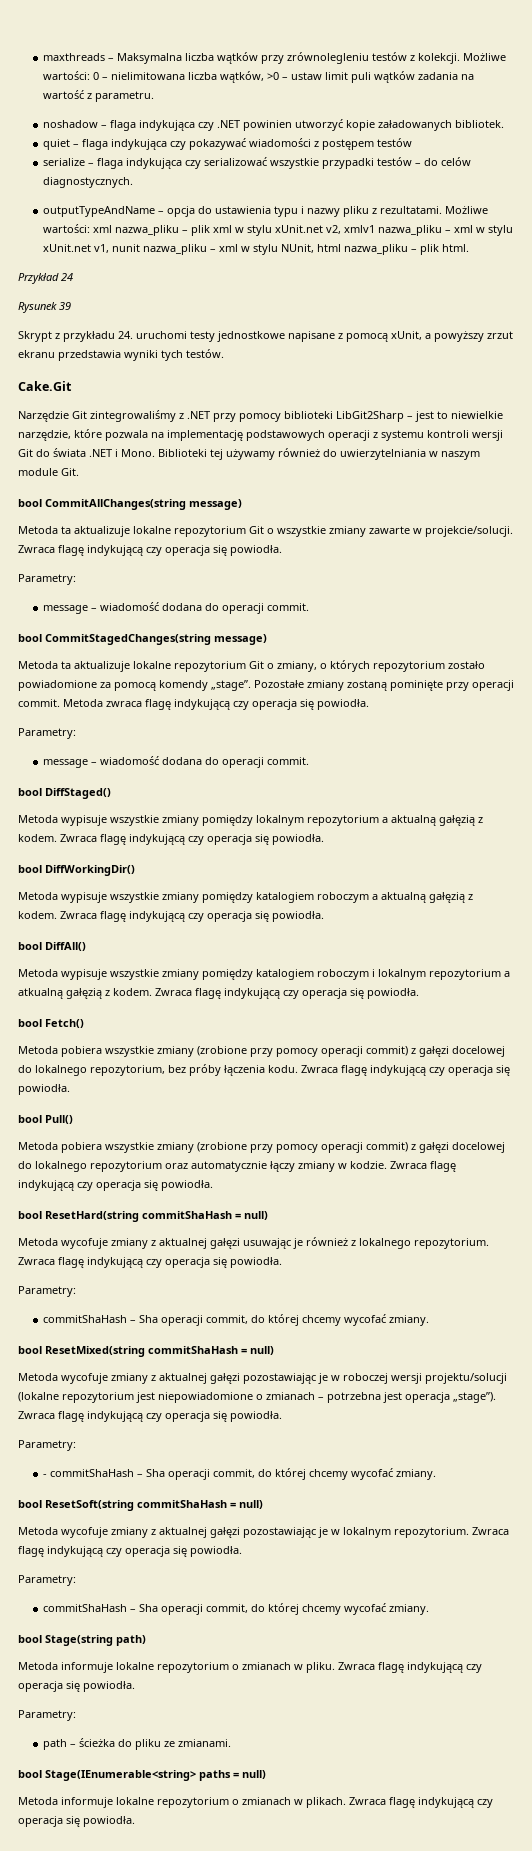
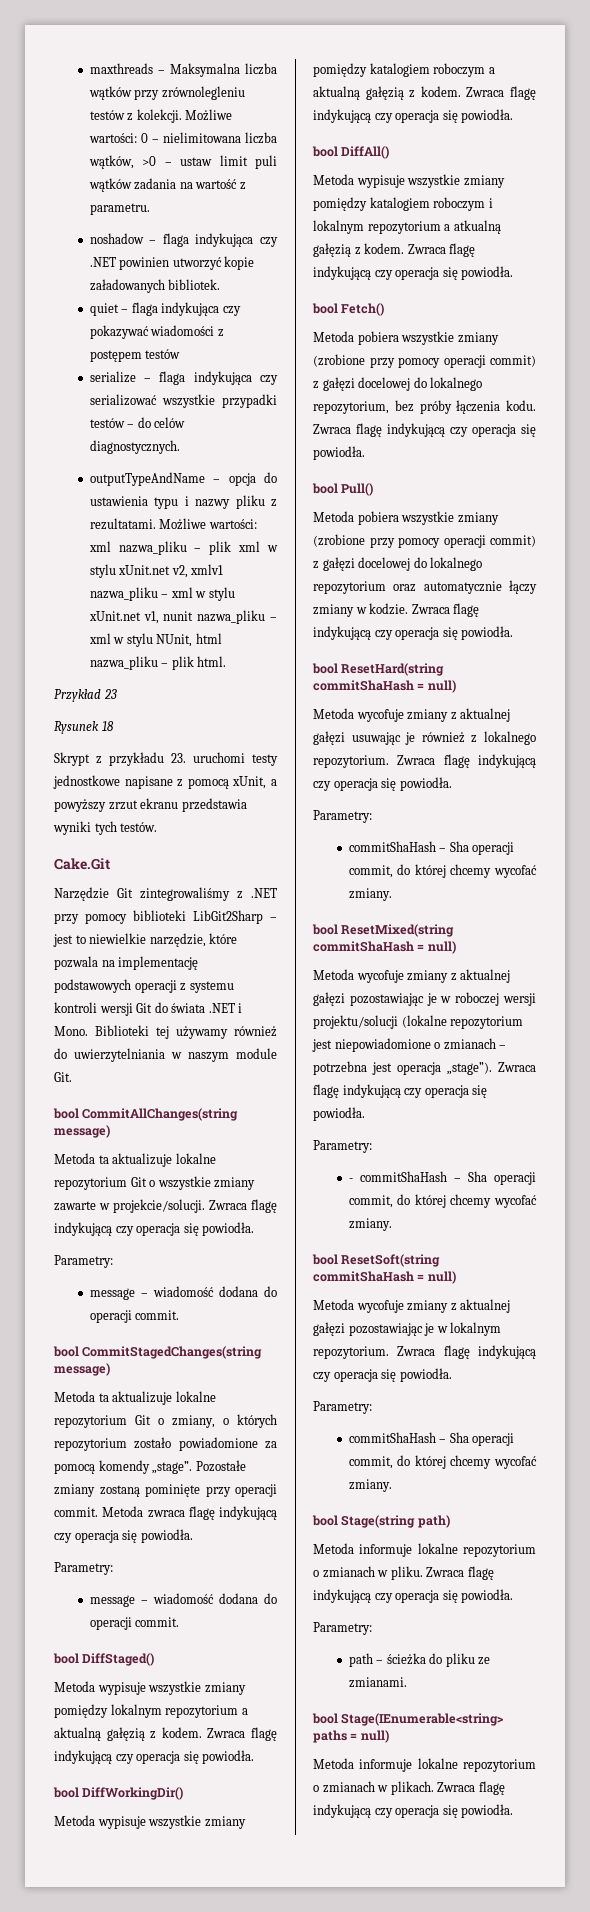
[61,273,73,281] 24 -> [103,689,117,699] 23
[59,302,71,310] 39 -> [101,721,114,731] 18
[118,331,133,339] 24. -> [171,753,186,763] 23.

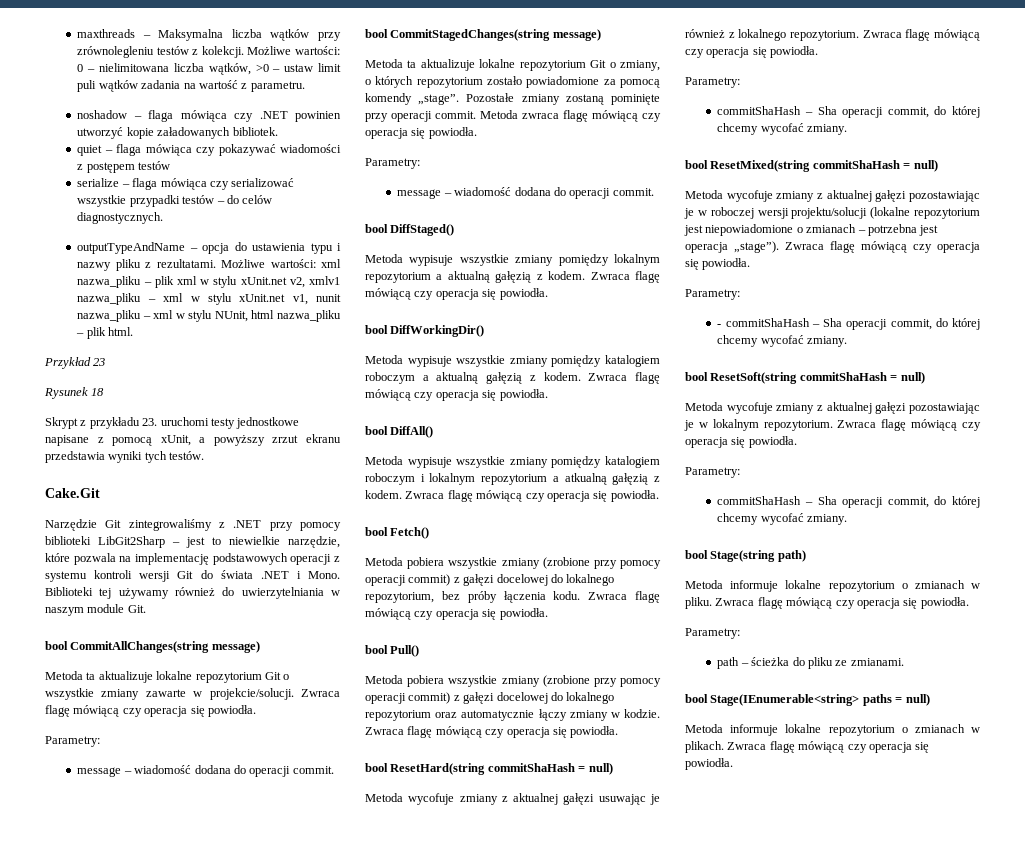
[195,233,254,247] indykująca -> [180,110,227,122] mówiąca
[161,302,220,316] indykująca -> [145,144,192,156] mówiąca
[193,371,252,385] indykująca -> [160,178,207,190] mówiąca
[54,1222,112,1236] indykującą -> [73,705,120,717] mówiącą
[219,1506,277,1520] indykującą -> [592,110,638,122] mówiącą
[54,1750,112,1764] indykującą -> [365,288,411,300] mówiącą
[313,109,371,123] indykującą -> [365,389,411,401] mówiącą
[313,266,371,280] indykującą -> [476,490,523,502] mówiącą
[387,423,445,437] indykującą -> [365,608,411,620] mówiącą
[313,626,371,640] indykującą -> [435,726,482,738] mówiącą
[478,754,536,768] indykującą -> [934,29,980,41] mówiącą
[342,1084,401,1098] indykującą -> [861,241,907,253] mówiącą
[478,1345,536,1359] indykującą -> [911,419,958,431] mówiącą
[313,1589,371,1603] indykującą -> [786,597,833,609] mówiącą
[313,1804,371,1818] indykującą -> [798,741,845,753] mówiącą

